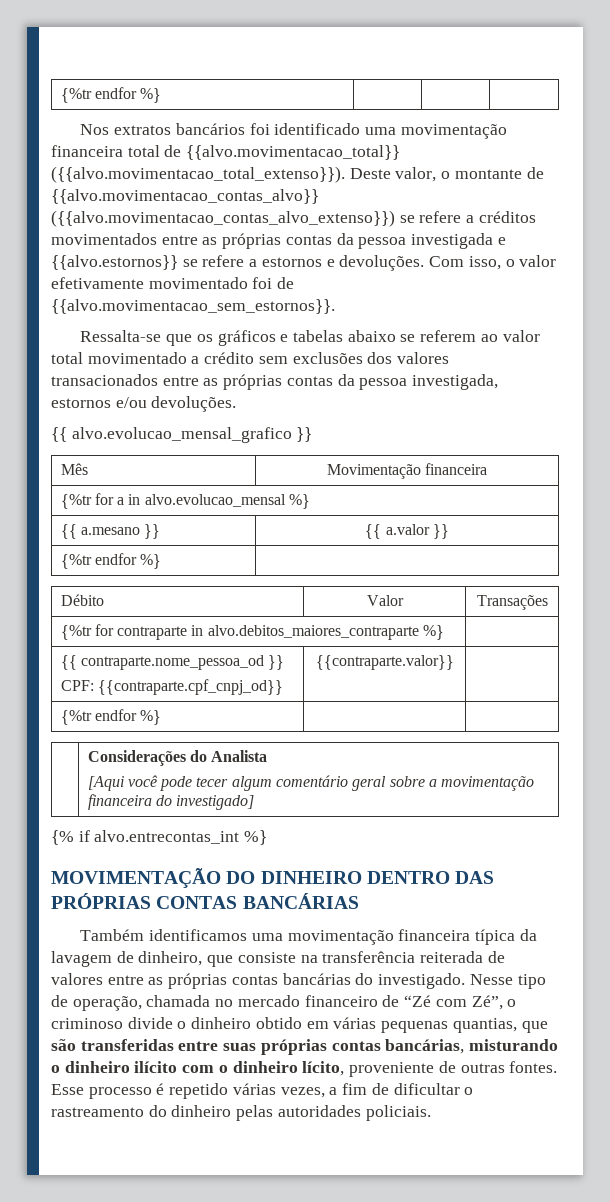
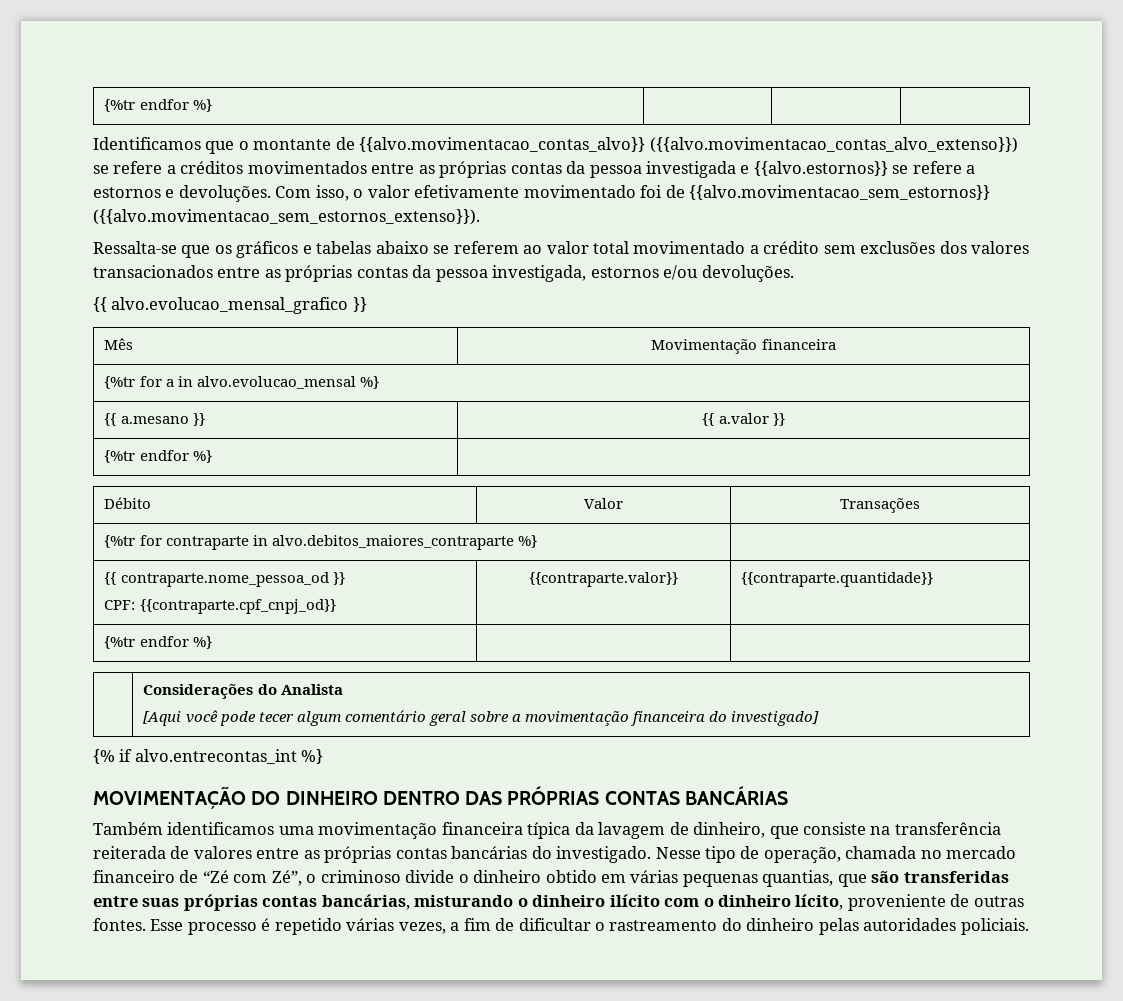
[80,123,507,139] [51,145,401,160] [51,166,437,183] Nos extratos bancários foi identificado uma movimentação financeira total de {{alvo.movimentacao_total}} ({{alvo.movimentacao_total_extenso}}). Deste valor, -> [93,137,235,154] Identificamos que
[51,299,335,314] {{alvo.movimentacao_sem_estornos}}. -> [689,185,991,200] [93,209,480,225] {{alvo.movimentacao_sem_estornos}} ({{alvo.movimentacao_sem_estornos_extenso}}).
(454, 662) none -> [741,572,934,587] {{contraparte.quantidade}}

